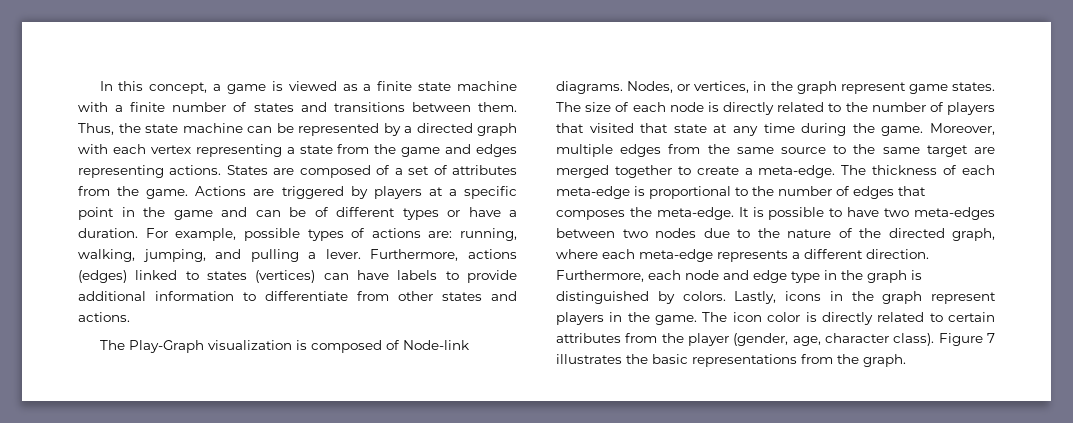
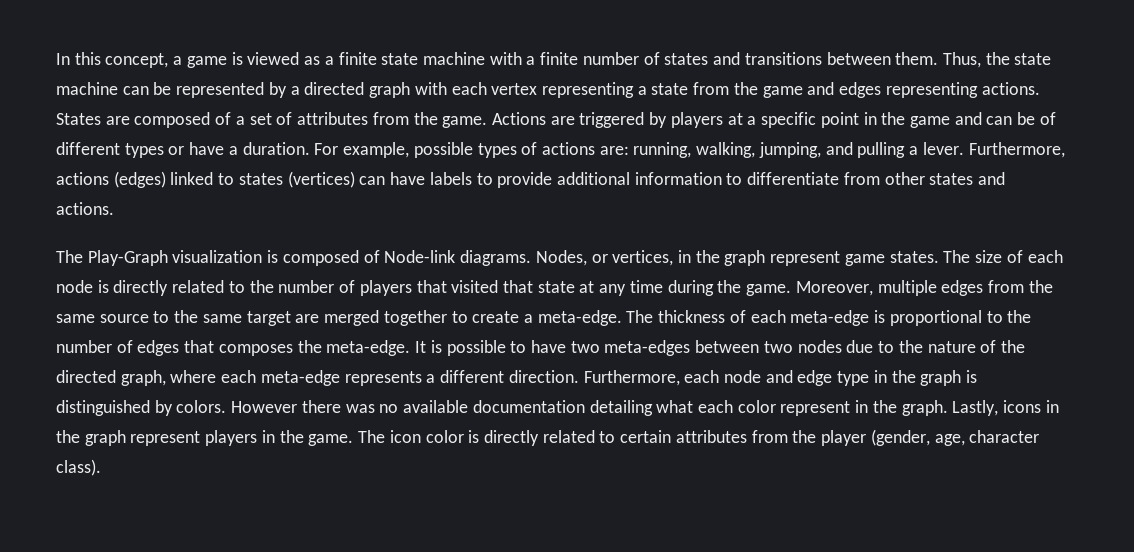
(726, 296) none -> [231,400,948,416] However there was no available documentation detailing what each color represent in the graph.
[938,333,995,346] [556,354,906,367] Figure 7 illustrates the basic representations from the graph. -> (101, 467) none

